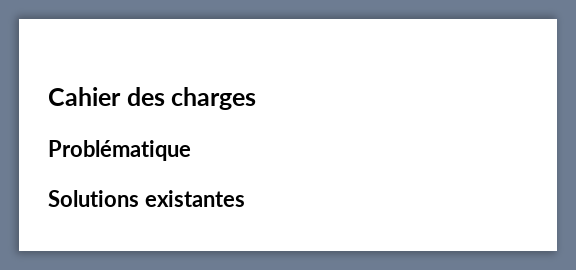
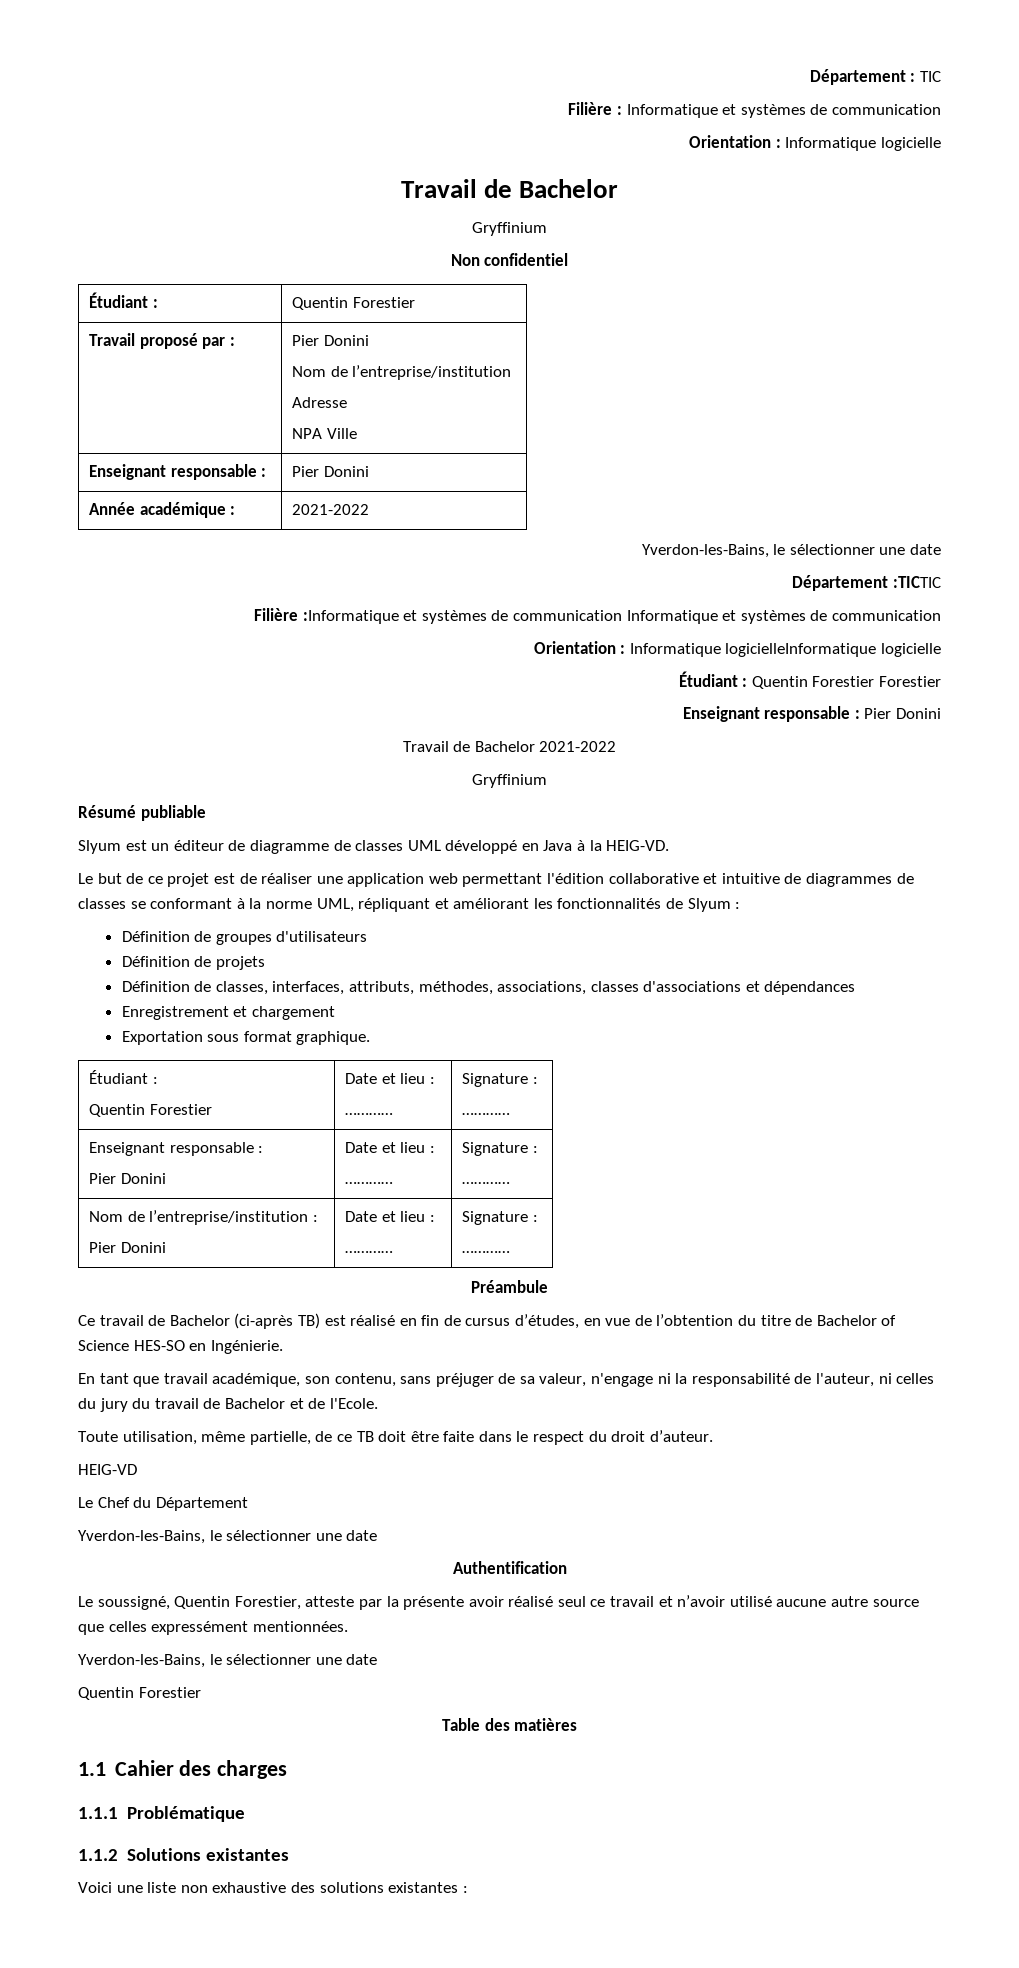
(48, 96) none -> [809,69,941,85] [568,102,942,118] [689,135,942,151] [400,179,619,198] [472,222,547,236] [450,253,569,266] [89,292,158,308] [292,297,415,310] [89,333,235,349] [292,335,369,346] [292,365,512,380] [292,397,348,408] [292,428,357,439] [89,464,267,480] [292,466,369,477] [89,502,236,518] [292,504,370,515] [641,544,942,558] [792,575,941,591] [254,608,942,624] [533,641,942,657] [678,671,942,689] [682,706,942,722] [402,741,617,752] [472,774,547,788] [78,805,206,821] [78,840,670,854] [78,873,914,887] [78,898,741,912] [121,931,368,945] [121,956,265,970] [121,981,856,995] [121,1006,335,1020] [121,1031,371,1045] [89,1070,158,1084] [89,1104,212,1117] [345,1073,435,1084] [345,1113,394,1115] [462,1073,538,1087] [462,1113,511,1115] [89,1142,264,1156] [89,1173,166,1184] [345,1142,435,1153] [345,1182,394,1184] [462,1142,538,1156] [462,1182,511,1184] [89,1210,318,1225] [89,1242,166,1253] [345,1211,435,1222] [345,1251,394,1253] [462,1211,538,1225] [462,1251,511,1253] [471,1280,548,1293] [78,1313,897,1329] [78,1340,283,1354] [78,1373,935,1387] [78,1398,378,1412] [78,1430,713,1445] [78,1464,137,1475] [78,1497,248,1511] [78,1530,378,1544] [452,1561,567,1574] [78,1595,919,1610] [78,1621,348,1635] [78,1654,378,1668] [78,1687,201,1700] [441,1718,578,1731] [78,1762,106,1776] Département : TIC // Filière : Informatique et systèmes de communication // Orientation : Informatique logicielle // Travail de Bachelor // Gryffinium // Non confidentiel // Étudiant : | Quentin Forestier // Travail proposé par : | Pier Donini // Nom de l’entreprise/institution // Adresse // NPA Ville // Enseignant responsable : | Pier Donini // Année académique : | 2021-2022 // Yverdon-les-Bains, le sélectionner une date // Département :TICTIC // Filière :Informatique et systèmes de communication Informatique et systèmes de communication // Orientation : Informatique logicielleInformatique logicielle // Étudiant : Quentin Forestier Forestier // Enseignant responsable : Pier Donini // Travail de Bachelor 2021-2022 // Gryffinium // Résumé publiable // Slyum est un éditeur de diagramme de classes UML développé en Java à la HEIG-VD. // Le but de ce projet est de réaliser une application web permettant l'édition collaborative et intuitive de diagrammes de classes se conformant à la norme UML, répliquant et améliorant les fonctionnalités de Slyum : // Définition de groupes d'utilisateurs // Définition de projets // Définition de classes, interfaces, attributs, méthodes, associations, classes d'associations et dépendances // Enregistrement et chargement // Exportation sous format graphique. // Étudiant : // Quentin Forestier | Date et lieu : // ………… | Signature : // ………… // Enseignant responsable : // Pier Donini | Date et lieu : // ………… | Signature : // ………… // Nom de l’entreprise/institution : // Pier Donini | Date et lieu : // ………… | Signature : // ………… // Préambule // Ce travail de Bachelor (ci-après TB) est réalisé en fin de cursus d’études, en vue de l’obtention du titre de Bachelor of Science HES-SO en Ingénierie. // En tant que travail académique, son contenu, sans préjuger de sa valeur, n'engage ni la responsabilité de l'auteur, ni celles du jury du travail de Bachelor et de l'Ecole. // Toute utilisation, même partielle, de ce TB doit être faite dans le respect du droit d’auteur. // HEIG-VD // Le Chef du Département // Yverdon-les-Bains, le sélectionner une date // Authentification // Le soussigné, Quentin Forestier, atteste par la présente avoir réalisé seul ce travail et n’avoir utilisé aucune autre source que celles expressément mentionnées. // Yverdon-les-Bains, le sélectionner une date // Quentin Forestier // Table des matières // 1.1
(257, 98) none -> [78,1807,118,1819] 1.1.1
(191, 150) none -> [78,1849,118,1861] 1.1.2
(245, 198) none -> [78,1882,468,1893] // Voici une liste non exhaustive des solutions existantes :

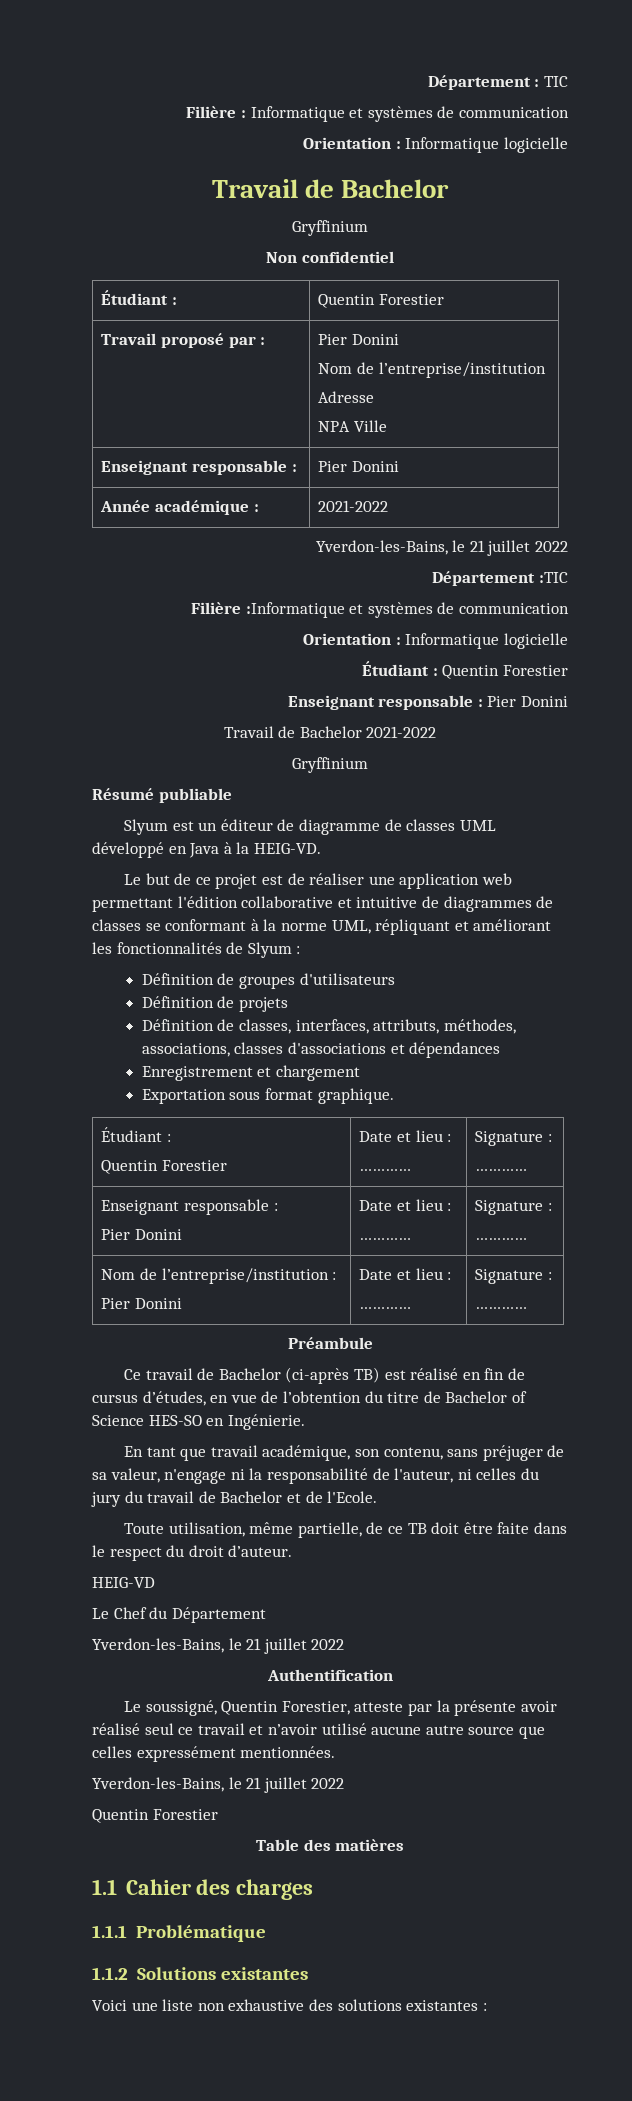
[789,544,942,555] [792,575,941,591] sélectionner une date // Département :TICTIC -> [469,540,568,556] [432,571,568,586] 21 juillet 2022 // Département :TIC
[626,610,942,624] [533,641,877,657] Informatique et systèmes de communication // Orientation : Informatique logicielleInformatique -> [303,633,500,649] // Orientation : Informatique
[879,676,942,687] Forestier -> (568, 670) none
[226,1530,378,1541] sélectionner une date -> [246,1638,345,1654] 21 juillet 2022
[226,1654,378,1665] sélectionner une date -> [246,1777,345,1793] 21 juillet 2022

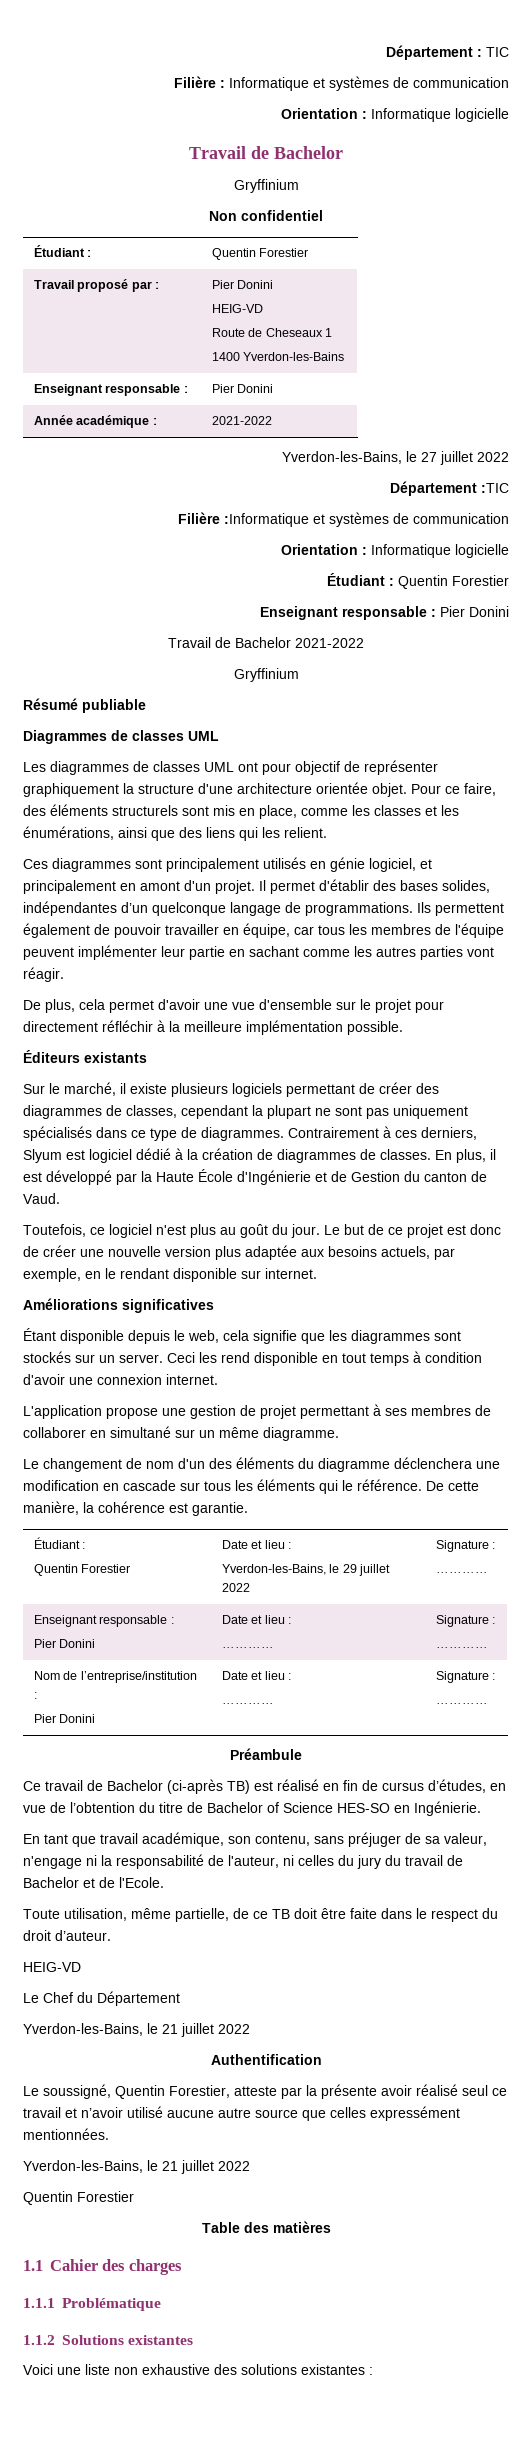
[318,362,546,378] [318,391,375,403] [318,420,387,432] Nom de l’entreprise/institution // Adresse // NPA Ville -> [211,304,263,313] [211,328,332,337] [211,352,345,361] HEIG-VD // Route de Cheseaux 1 // 1400 Yverdon-les-Bains
[469,540,485,552] 21 -> [421,452,437,462] 27
[123,819,496,835] [92,842,321,858] Slyum est un éditeur de diagramme de classes UML développé en Java à la HEIG-VD. // -> [23,730,219,744] [23,760,438,775] [23,782,496,797] [23,804,459,819] [23,826,327,841] [23,857,432,872] [23,879,490,894] [23,901,504,916] [23,923,504,938] [23,945,494,960] [23,967,64,982] [23,999,444,1013] [23,1020,403,1035] [23,1050,147,1063] [23,1082,439,1097] [23,1105,468,1119] [23,1126,477,1141] [23,1148,496,1163] [23,1169,487,1185] [23,1193,60,1204] [23,1224,320,1238] Diagrammes de classes UML // Les diagrammes de classes UML ont pour objectif de représenter graphiquement la structure d'une architecture orientée objet. Pour ce faire, des éléments structurels sont mis en place, comme les classes et les énumérations, ainsi que des liens qui les relient. // Ces diagrammes sont principalement utilisés en génie logiciel, et principalement en amont d'un projet. Il permet d'établir des bases solides, indépendantes d’un quelconque langage de programmations. Ils permettent également de pouvoir travailler en équipe, car tous les membres de l'équipe peuvent implémenter leur partie en sachant comme les autres parties vont réagir. // De plus, cela permet d'avoir une vue d'ensemble sur le projet pour directement réfléchir à la meilleure implémentation possible. // Éditeurs existants // Sur le marché, il existe plusieurs logiciels permettant de créer des diagrammes de classes, cependant la plupart ne sont pas uniquement spécialisés dans ce type de diagrammes. Contrairement à ces derniers, Slyum est logiciel dédié à la création de diagrammes de classes. En plus, il est développé par la Haute École d'Ingénierie et de Gestion du canton de Vaud. // Toutefois, ce logiciel n'est plus au goût du jour.
[287,873,512,889] [92,896,554,912] [92,919,552,935] [92,942,301,958] [141,973,395,989] [141,996,289,1012] [141,1019,516,1034] [141,1042,501,1058] [141,1065,361,1081] [141,1088,394,1104] de réaliser une application web permettant l'édition collaborative et intuitive de diagrammes de classes se conformant à la norme UML, répliquant et améliorant les fonctionnalités de Slyum : // Définition de groupes d'utilisateurs // Définition de projets // Définition de classes, interfaces, attributs, méthodes, associations, classes d'associations et dépendances // Enregistrement et chargement // Exportation sous format graphique. -> [470,1224,501,1235] [23,1245,455,1260] [23,1268,317,1282] [23,1298,214,1313] [23,1328,461,1344] [23,1351,482,1366] [23,1374,218,1385] [23,1404,491,1419] [23,1426,339,1441] [23,1457,500,1472] [23,1479,479,1494] [23,1501,248,1516] donc de créer une nouvelle version plus adaptée aux besoins actuels, par exemple, en le rendant disponible sur internet. // Améliorations significatives // Étant disponible depuis le web, cela signifie que les diagrammes sont stockés sur un server. Ceci les rend disponible en tout temps à condition d'avoir une connexion internet. // L'application propose une gestion de projet permettant à ses membres de collaborer en simultané sur un même diagramme. // Le changement de nom d'un des éléments du diagramme déclenchera une modification en cascade sur tous les éléments qui le référence. De cette manière, la cohérence est garantie.
[359,1169,412,1171] ………… -> [221,1564,390,1576] [221,1583,250,1592] Yverdon-les-Bains, le 29 juillet 2022

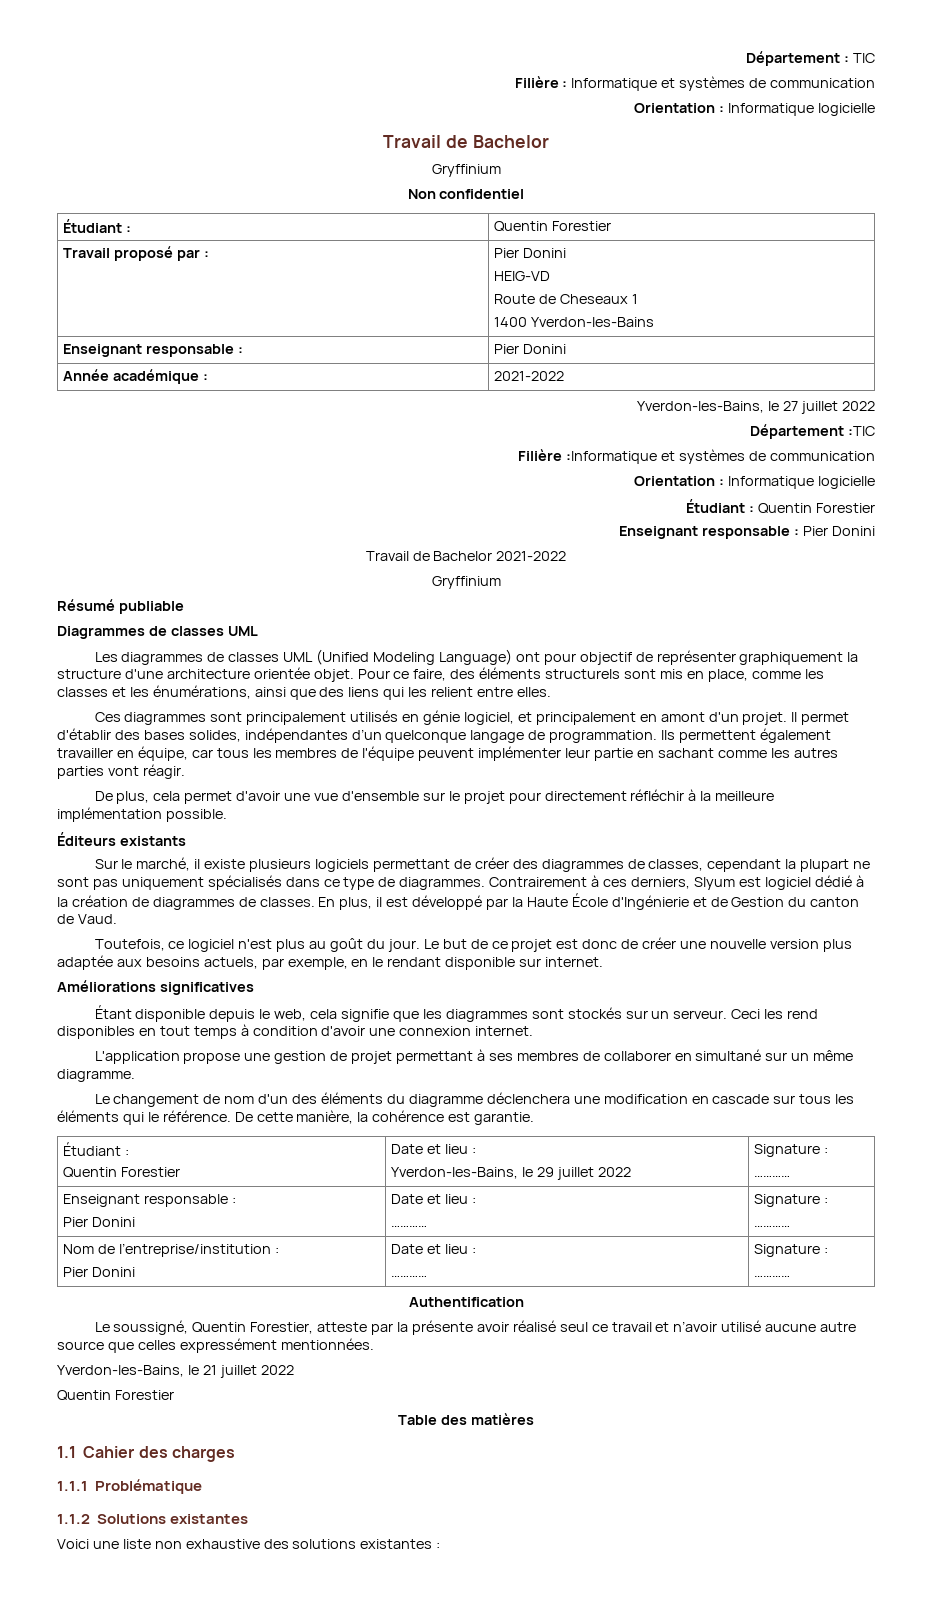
(234, 767) none -> [316,649,512,665] (Unified Modeling Language)
[284,827,327,838] relient. -> [431,687,551,697] relient entre elles.
[305,902,413,916] programmations. -> [549,730,658,743] programmation.
[94,924,161,938] de pouvoir -> (831, 735) none
[119,1354,163,1363] server. -> [673,1010,728,1019] serveur.
[254,1352,318,1366] disponible -> [57,1026,135,1039] disponibles
[230,1748,302,1760] [23,1779,506,1794] [23,1801,481,1816] [23,1832,487,1847] [23,1854,463,1869] [23,1877,164,1888] [23,1908,498,1922] [23,1930,111,1941] [23,1962,81,1972] [23,1991,180,2006] [23,2023,250,2037] // Préambule // Ce travail de Bachelor (ci-après TB) est réalisé en fin de cursus d’études, en vue de l’obtention du titre de Bachelor of Science HES-SO en Ingénierie. // En tant que travail académique, son contenu, sans préjuger de sa valeur, n'engage ni la responsabilité de l'auteur, ni celles du jury du travail de Bachelor et de l'Ecole. // Toute utilisation, même partielle, de ce TB doit être faite dans le respect du droit d’auteur. // HEIG-VD // Le Chef du Département // Yverdon-les-Bains, le 21 juillet 2022 -> (791, 1276) none

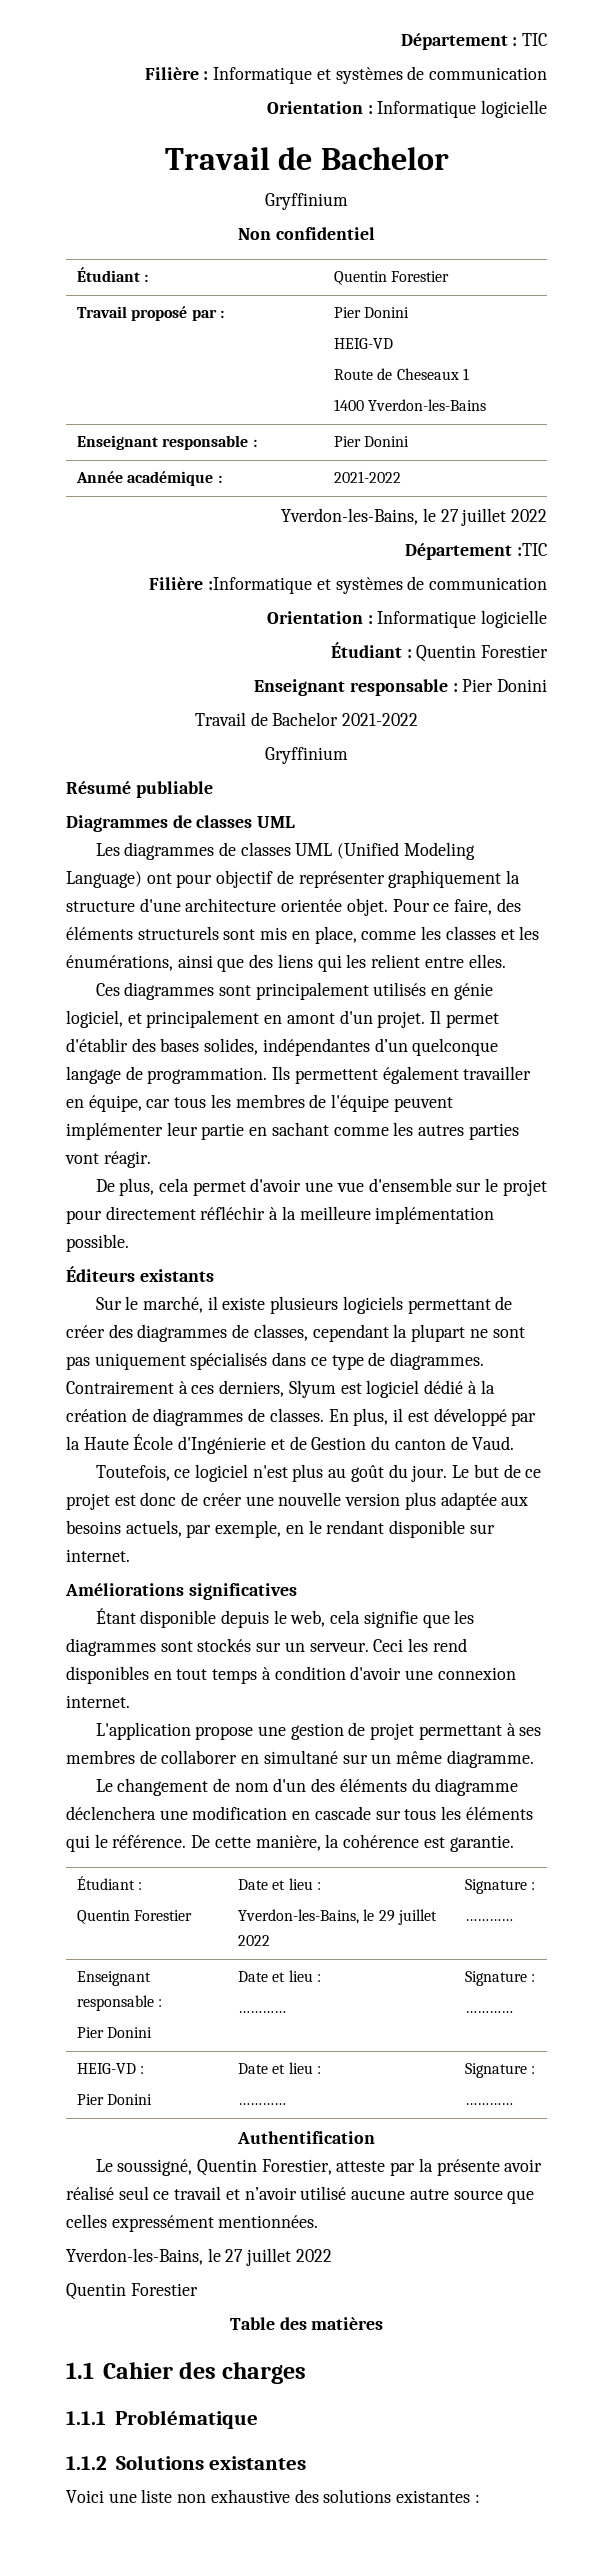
[63,1243,272,1257] Nom de l’entreprise/institution -> [76,2063,136,2074] HEIG-VD
[202,1365,217,1375] 21 -> [225,2249,244,2262] 27

